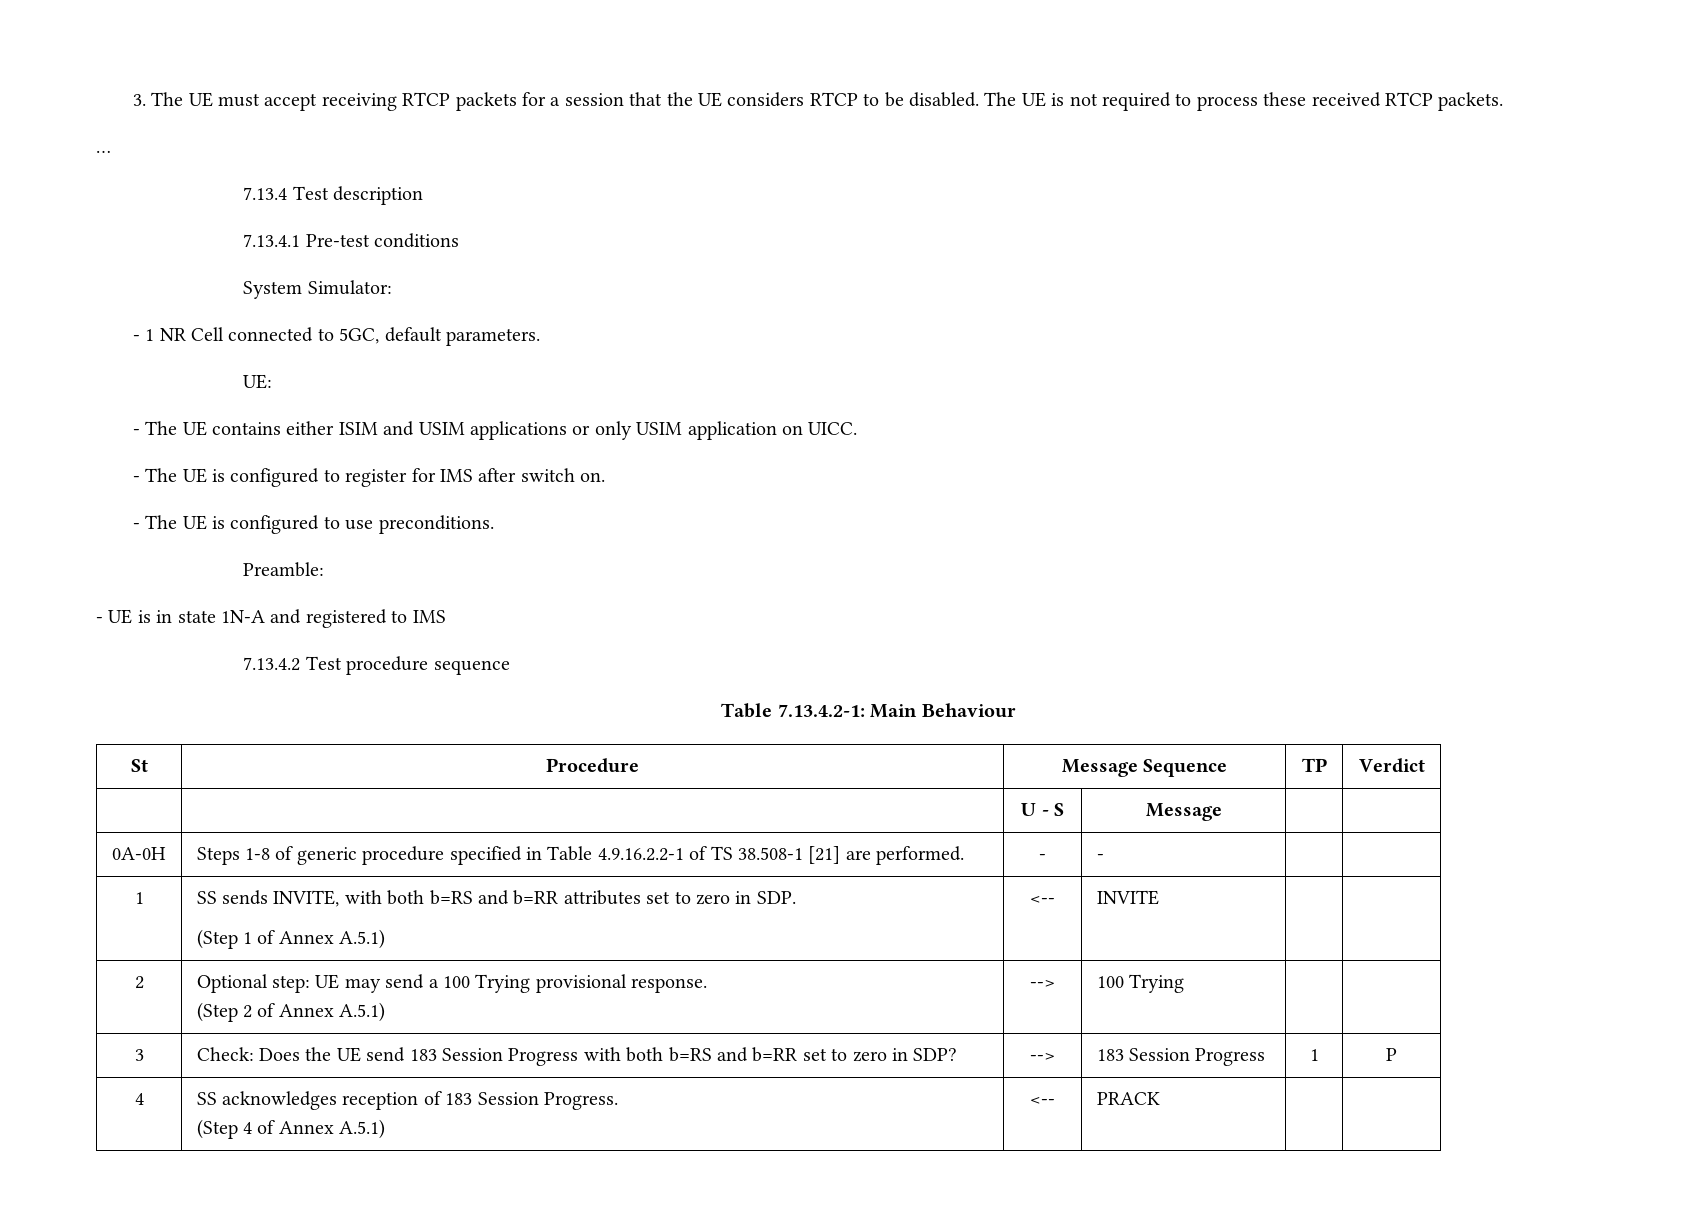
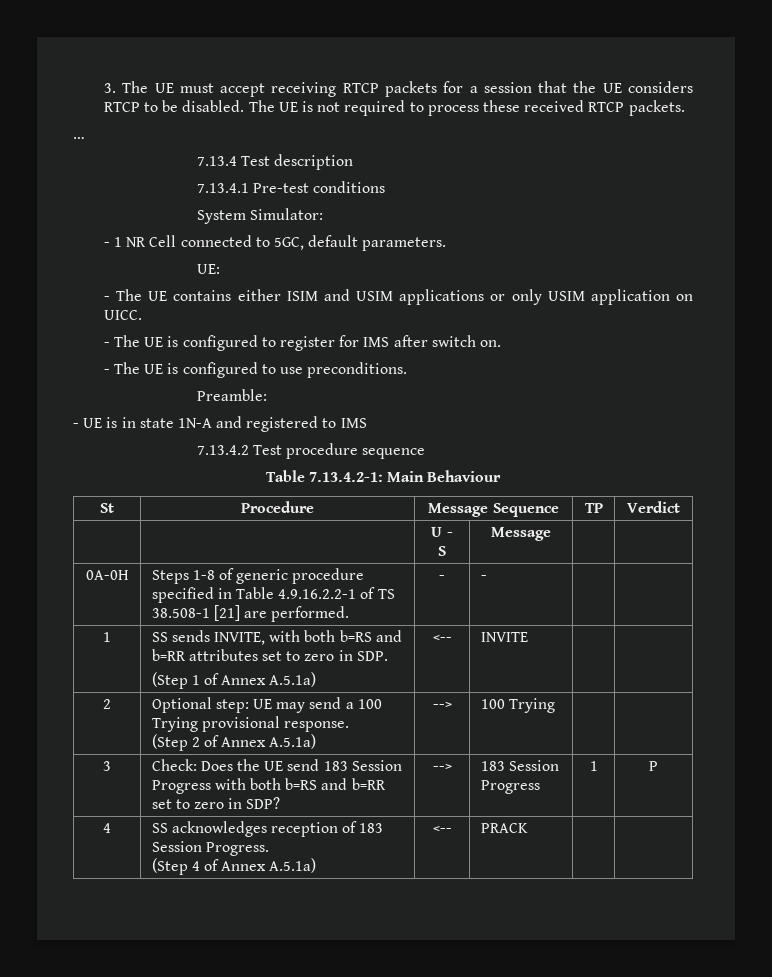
[339,929,386,949] A.5.1) -> [269,672,317,687] A.5.1a)
[339,1002,386,1022] A.5.1) -> [269,734,317,749] A.5.1a)
[339,1119,386,1139] A.5.1) -> [269,858,317,873] A.5.1a)

